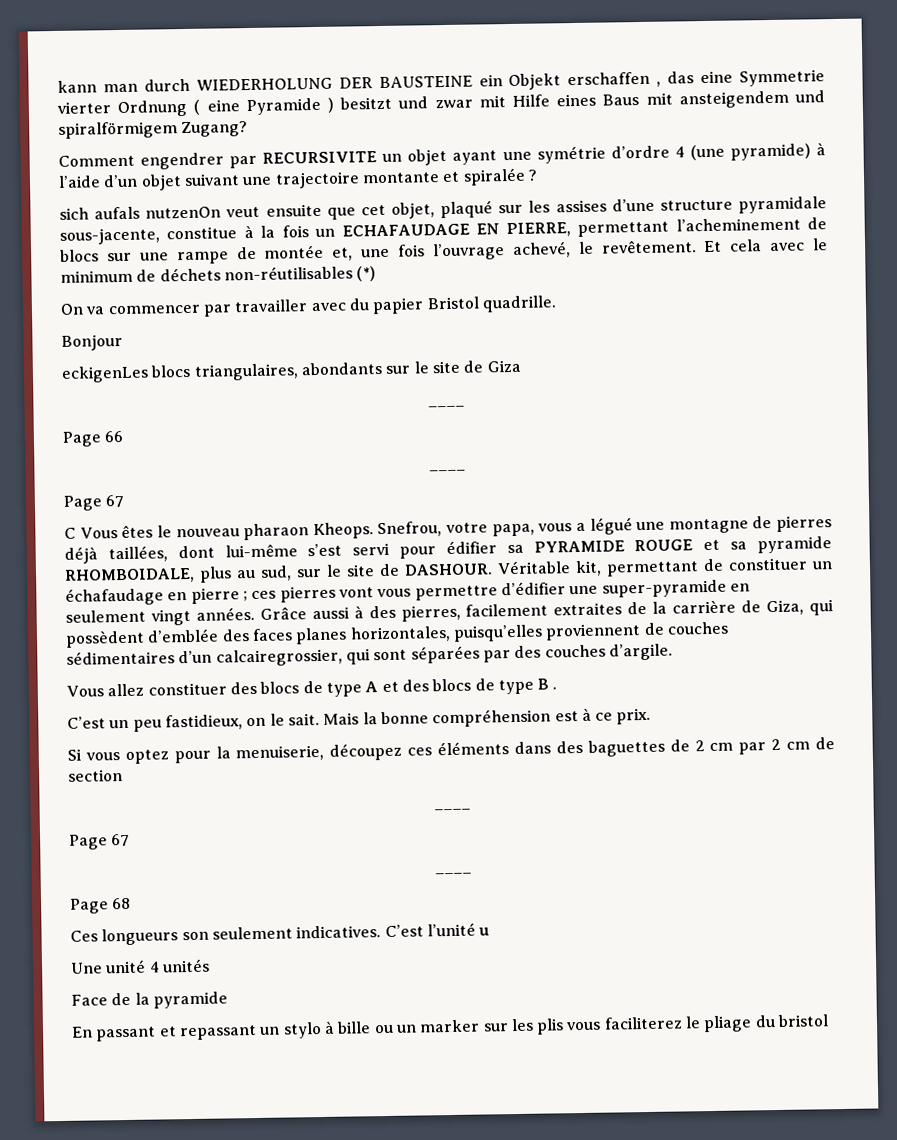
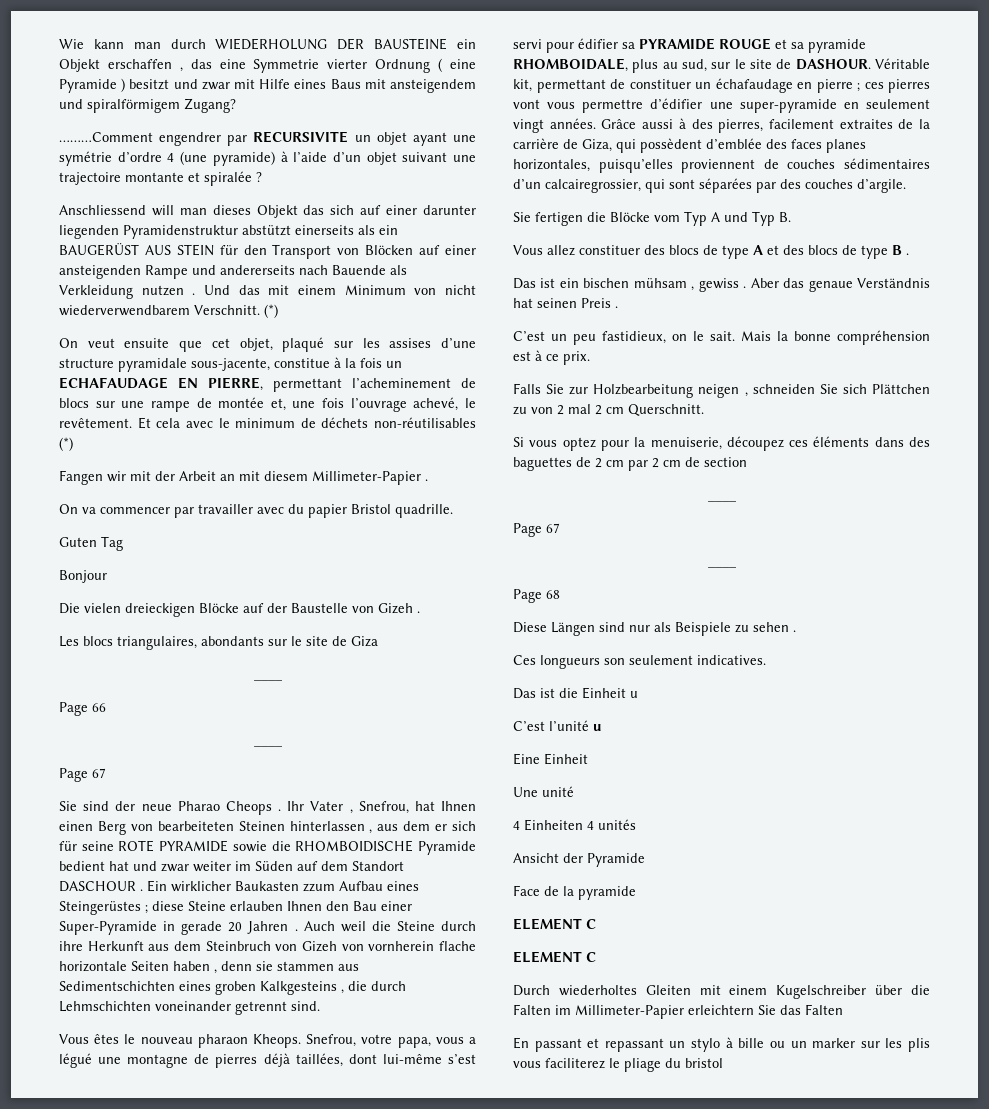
(57, 86) none -> [59,39,84,49] Wie
[58,154,135,167] Comment -> [59,132,153,142] ………Comment
[59,206,222,220] sich aufals nutzenOn -> [59,205,477,218] [59,225,398,239] [59,243,477,259] [59,265,407,279] [59,285,477,299] [59,304,278,318] [59,338,78,348] Anschliessend will man dieses Objekt das sich auf einer darunter liegenden Pyramidenstruktur abstützt einerseits als ein BAUGERÜST AUS STEIN für den Transport von Blöcken auf einer ansteigenden Rampe und andererseits nach Bauende als Verkleidung nutzen . Und das mit einem Minimum von nicht wiederverwendbarem Verschnitt. (*) // On
(377, 274) none -> [59,470,428,485] // Fangen wir mit der Arbeit an mit diesem Millimeter-Papier .
(557, 304) none -> [59,536,123,551] // Guten Tag
[61,365,149,383] eckigenLes -> [59,603,420,617] [59,636,79,647] Die vielen dreieckigen Blöcke auf der Baustelle von Gizeh . // Les
[64,527,76,539] C -> [59,801,477,815] [59,821,476,835] [59,840,477,855] [59,861,404,872] [59,880,419,892] [59,901,412,915] [59,921,477,935] [59,941,477,952] [59,961,359,974] [59,981,406,995] [59,1001,320,1015] Sie sind der neue Pharao Cheops . Ihr Vater , Snefrou, hat Ihnen einen Berg von bearbeiteten Steinen hinterlassen , aus dem er sich für seine ROTE PYRAMIDE sowie die RHOMBOIDISCHE Pyramide bedient hat und zwar weiter im Süden auf dem Standort DASCHOUR . Ein wirklicher Baukasten zzum Aufbau eines Steingerüstes ; diese Steine erlauben Ihnen den Bau einer Super-Pyramide in gerade 20 Jahren . Auch weil die Steine durch ihre Herkunft aus dem Steinbruch von Gizeh von vornherein flache horizontale Seiten haben , denn sie stammen aus Sedimentschichten eines groben Kalkgesteins , die durch Lehmschichten voneinander getrennt sind. //
(673, 652) none -> [513,211,791,226] // Sie fertigen die Blöcke vom Typ A und Typ B.
(558, 688) none -> [513,278,930,292] [513,298,618,308] // Das ist ein bischen mühsam , gewiss . Aber das genaue Verständnis hat seinen Preis .
(652, 716) none -> [513,383,930,398] [513,404,704,416] // Falls Sie zur Holzbearbeitung neigen , schneiden Sie sich Plättchen zu von 2 mal 2 cm Querschnitt.
(132, 903) none -> [513,622,796,636] // Diese Längen sind nur als Beispiele zu sehen .
(382, 932) none -> [513,687,638,699] // Das ist die Einheit u //
(491, 931) none -> [513,753,588,765] // Eine Einheit
(147, 966) none -> [513,819,583,831] // 4 Einheiten
(210, 965) none -> [513,853,645,867] // Ansicht der Pyramide
(228, 1000) none -> [513,918,596,930] [513,951,596,963] [513,985,930,999] [513,1004,843,1019] // ELEMENT C // ELEMENT C // Durch wiederholtes Gleiten mit einem Kugelschreiber über die Falten im Millimeter-Papier erleichtern Sie das Falten

